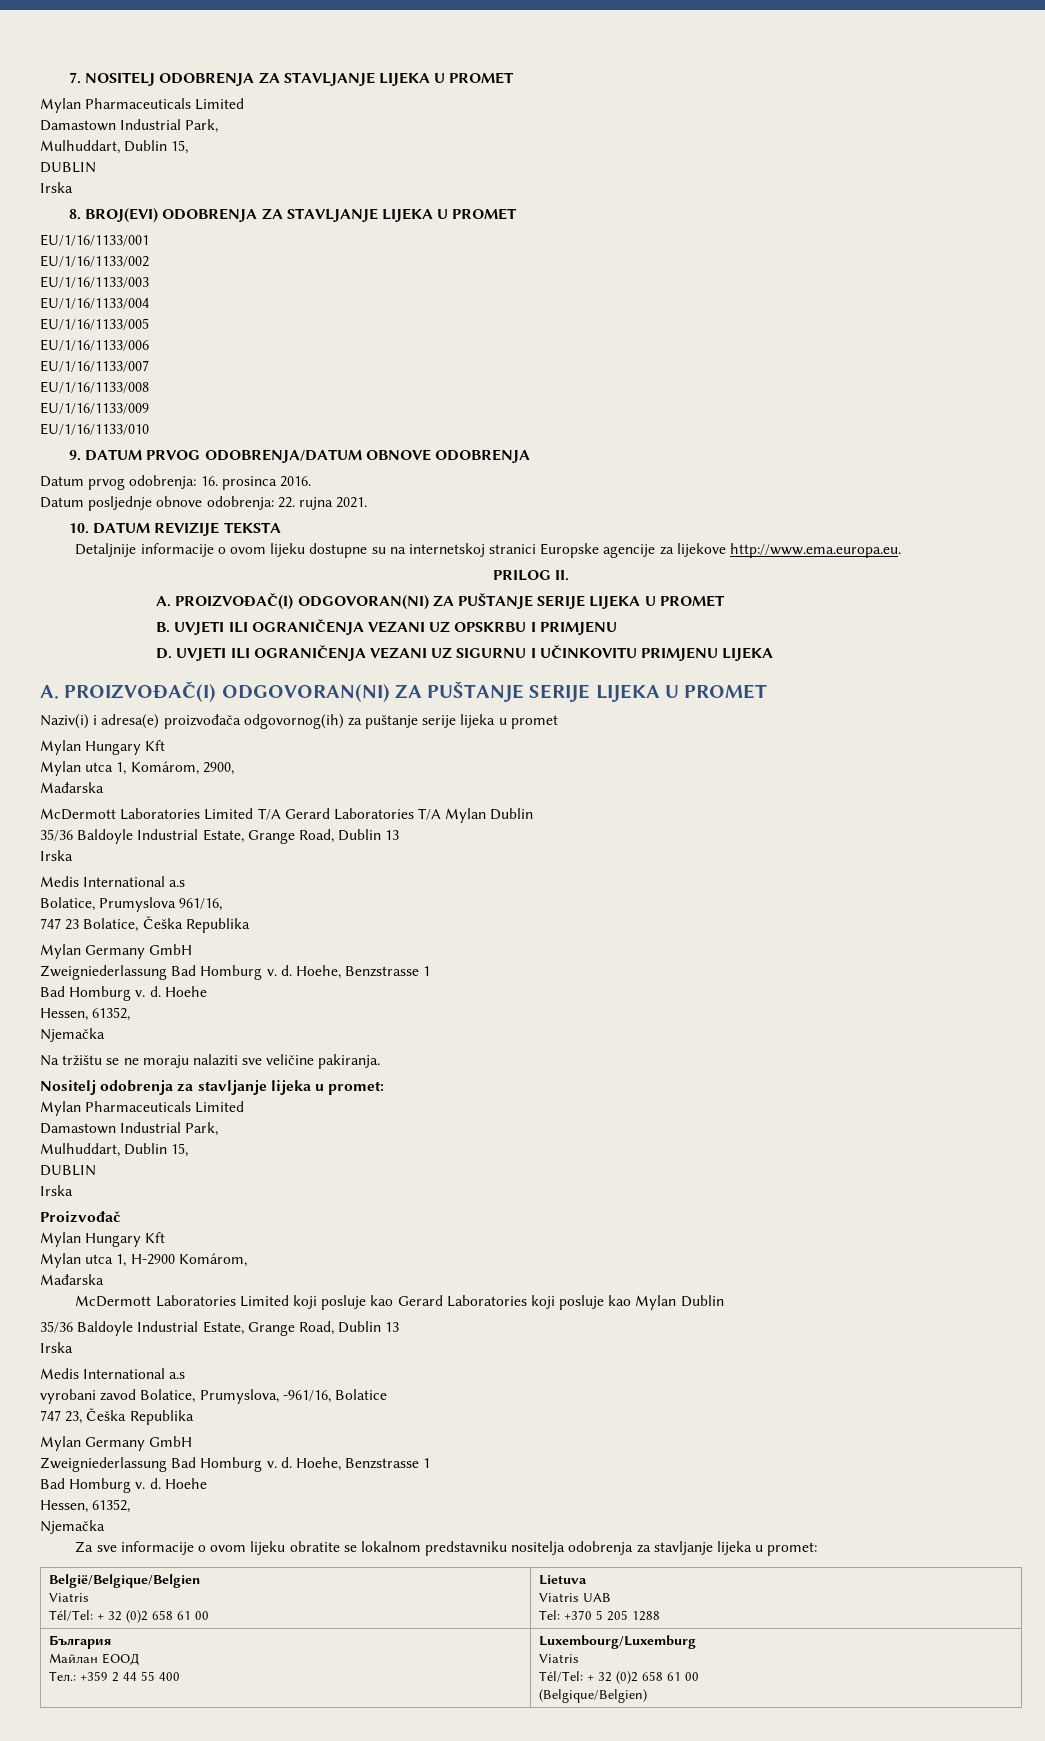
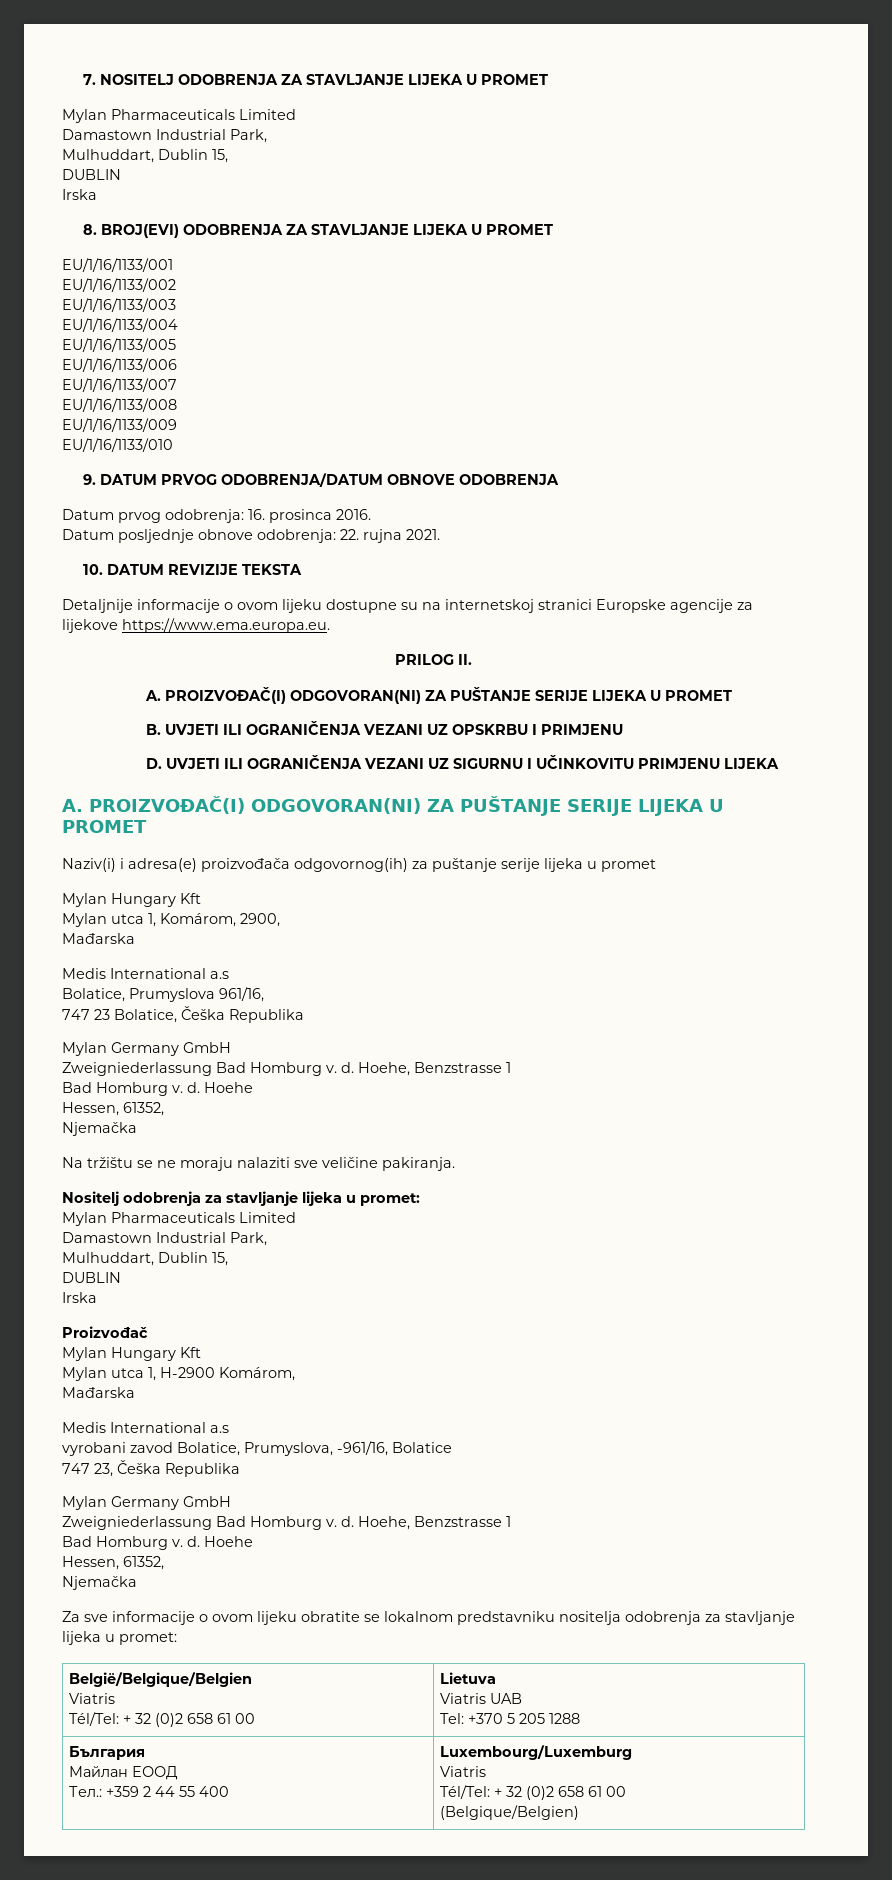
[729,543,901,558] http://www.ema.europa.eu. -> [122,618,330,633] https://www.ema.europa.eu.
[40,808,534,823] [40,829,400,844] [40,850,73,861] // McDermott Laboratories Limited T/A Gerard Laboratories T/A Mylan Dublin // 35/36 Baldoyle Industrial Estate, Grange Road, Dublin 13 // Irska -> (135, 938) none
[75,1295,724,1310] [40,1321,400,1336] [40,1342,73,1353] // McDermott Laboratories Limited koji posluje kao Gerard Laboratories koji posluje kao Mylan Dublin // 35/36 Baldoyle Industrial Estate, Grange Road, Dublin 13 // Irska -> (135, 1392) none

